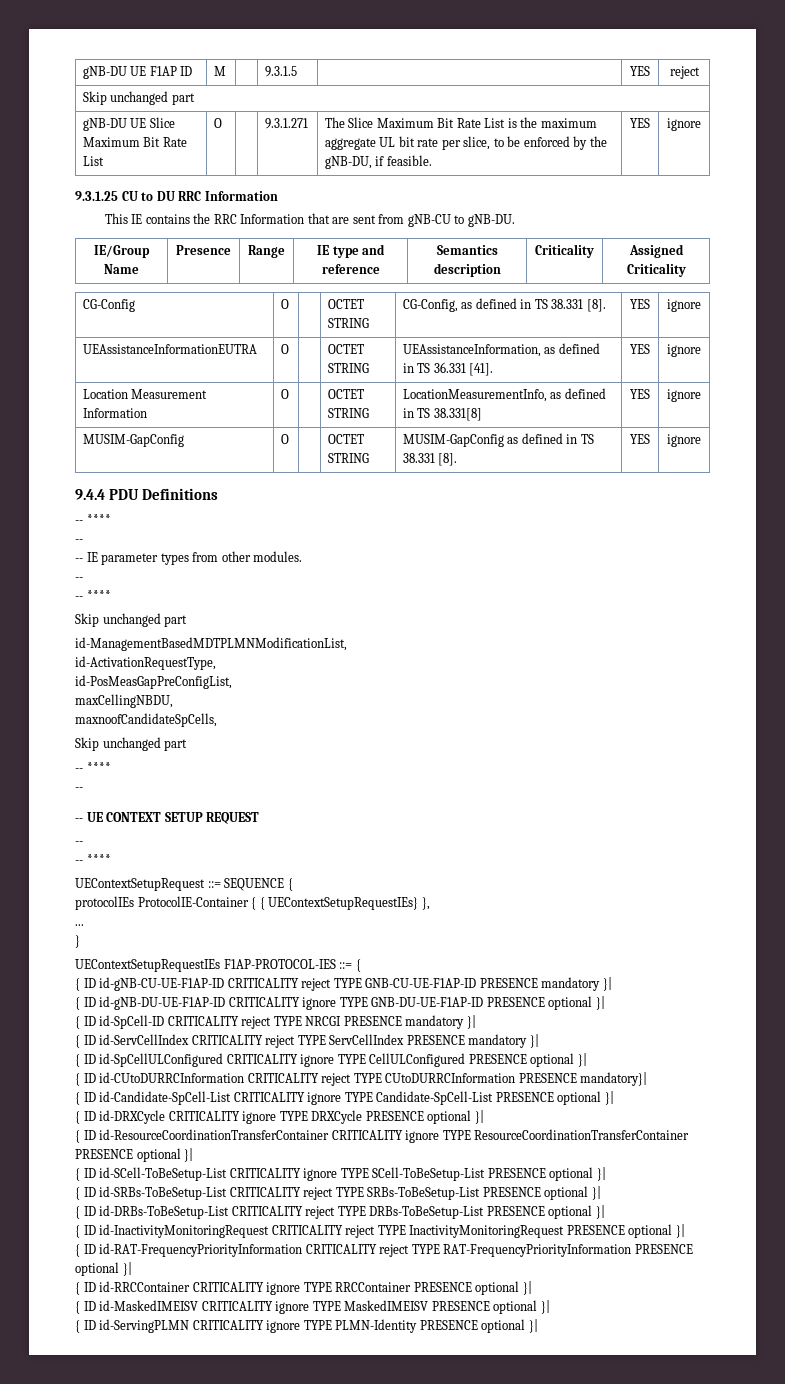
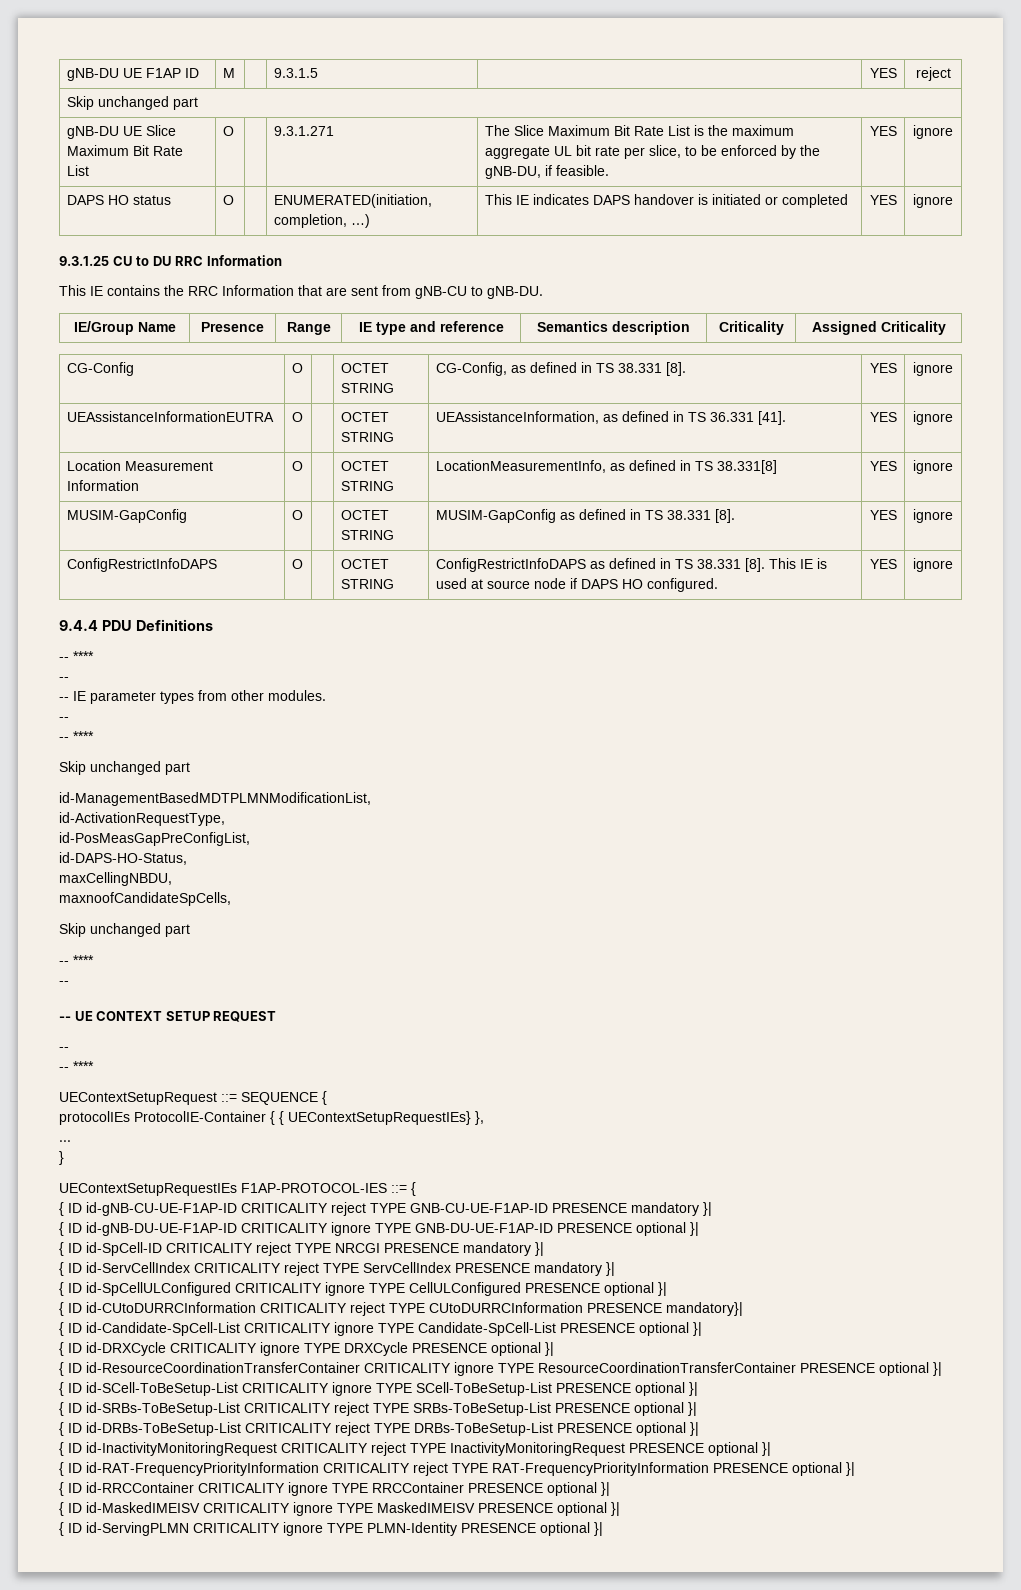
(701, 124) none -> [66,195,171,205] [222,195,234,205] [273,194,432,208] [273,214,370,228] [484,194,848,208] [869,195,897,205] [913,194,953,208] // DAPS HO status | O | | ENUMERATED(initiation, completion, …) | This IE indicates DAPS handover is initiated or completed | YES | ignore
(701, 440) none -> [66,558,217,572] [291,559,303,569] [340,559,389,569] [340,579,394,589] [435,558,827,572] [435,578,718,592] [869,559,897,569] [913,558,953,572] // ConfigRestrictInfoDAPS | O | | OCTET STRING | ConfigRestrictInfoDAPS as defined in TS 38.331 [8]. This IE is used at source node if DAPS HO configured. | YES | ignore
(232, 682) none -> [59,852,187,865] // id-DAPS-HO-Status,

